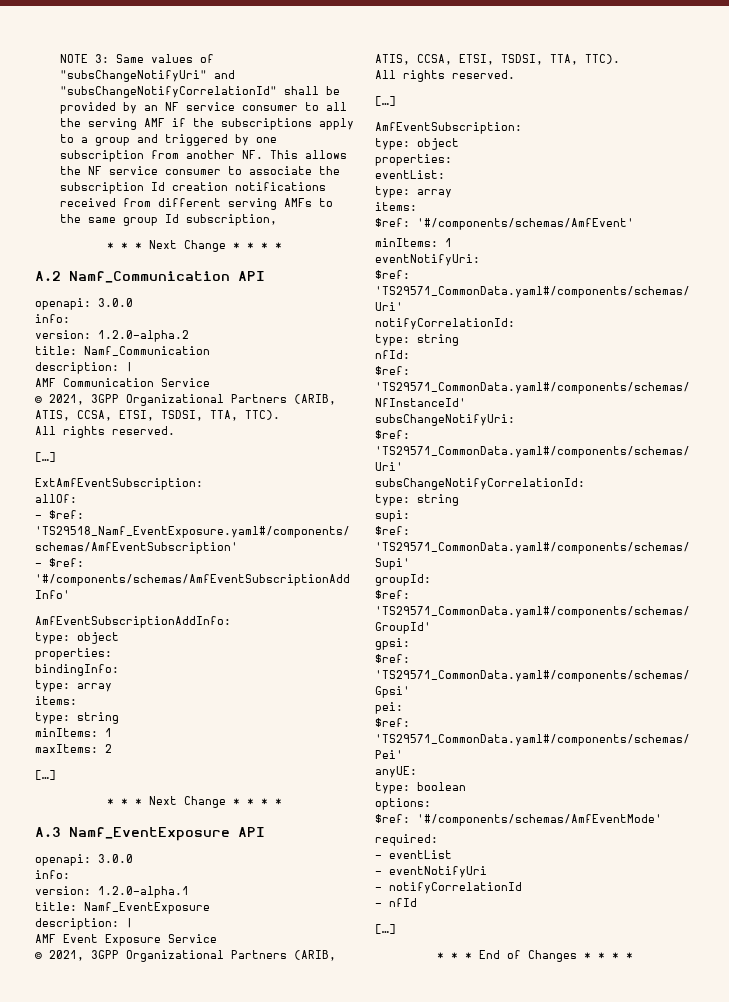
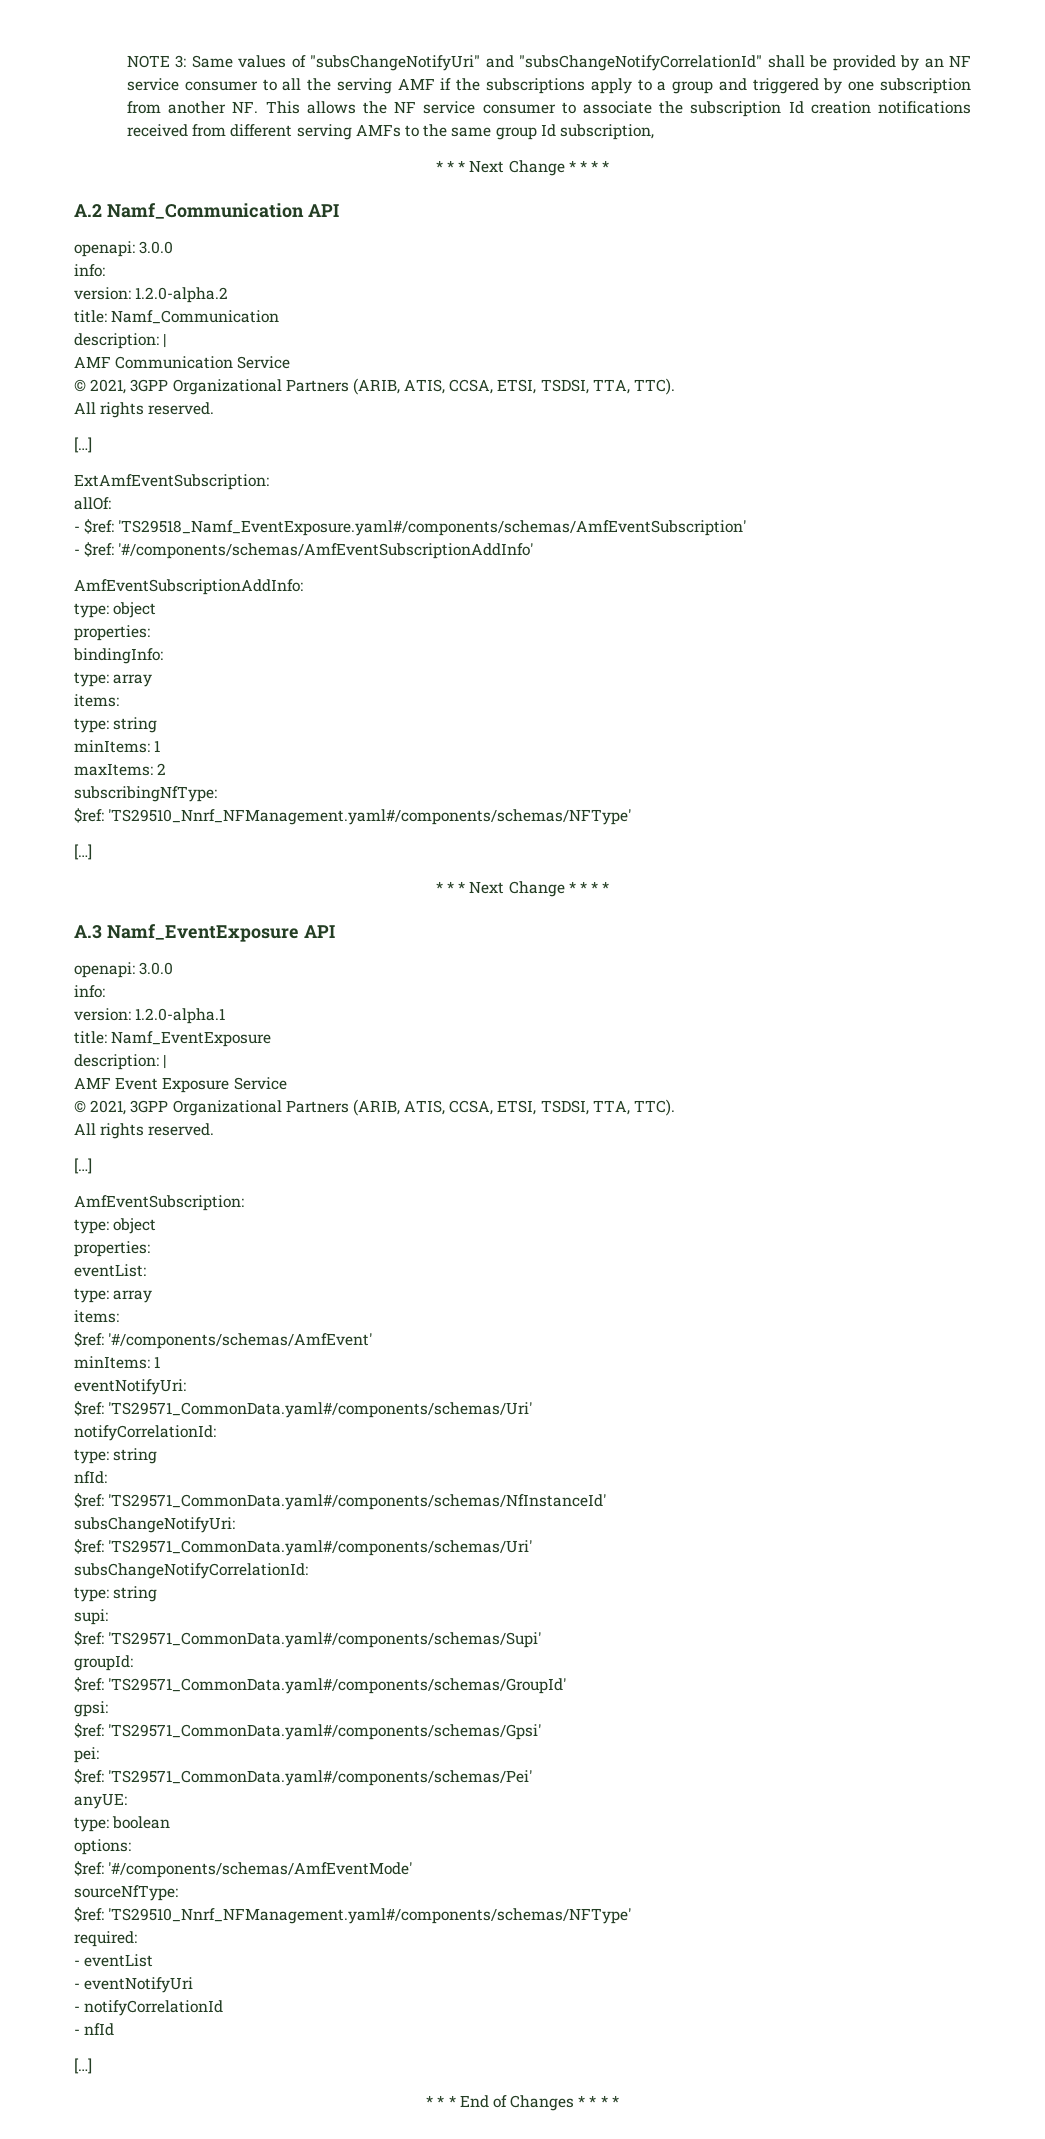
(112, 748) none -> [74,786,217,802] [74,808,632,825] // subscribingNfType: // $ref: 'TS29510_Nnrf_NFManagement.yaml#/components/schemas/NFType'
(662, 820) none -> [74,1885,178,1901] [74,1907,632,1924] // sourceNfType: // $ref: 'TS29510_Nnrf_NFManagement.yaml#/components/schemas/NFType'

